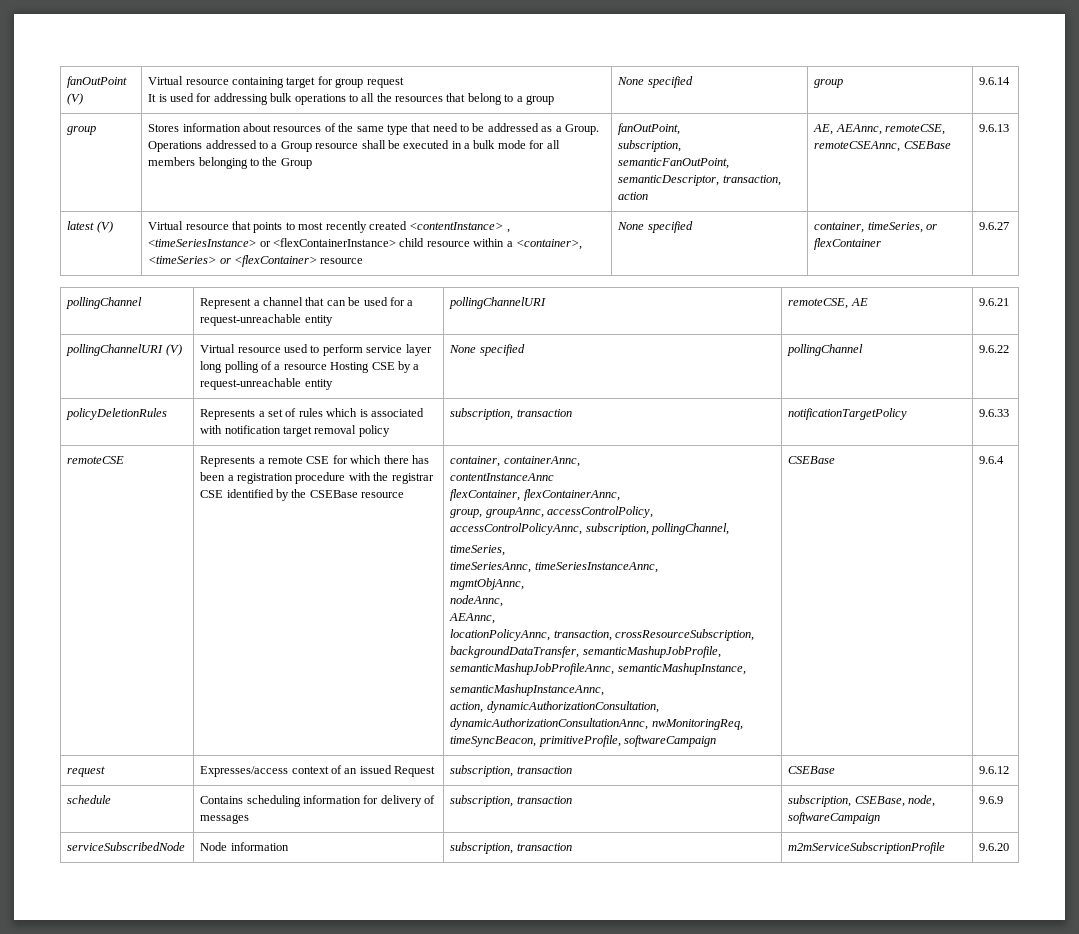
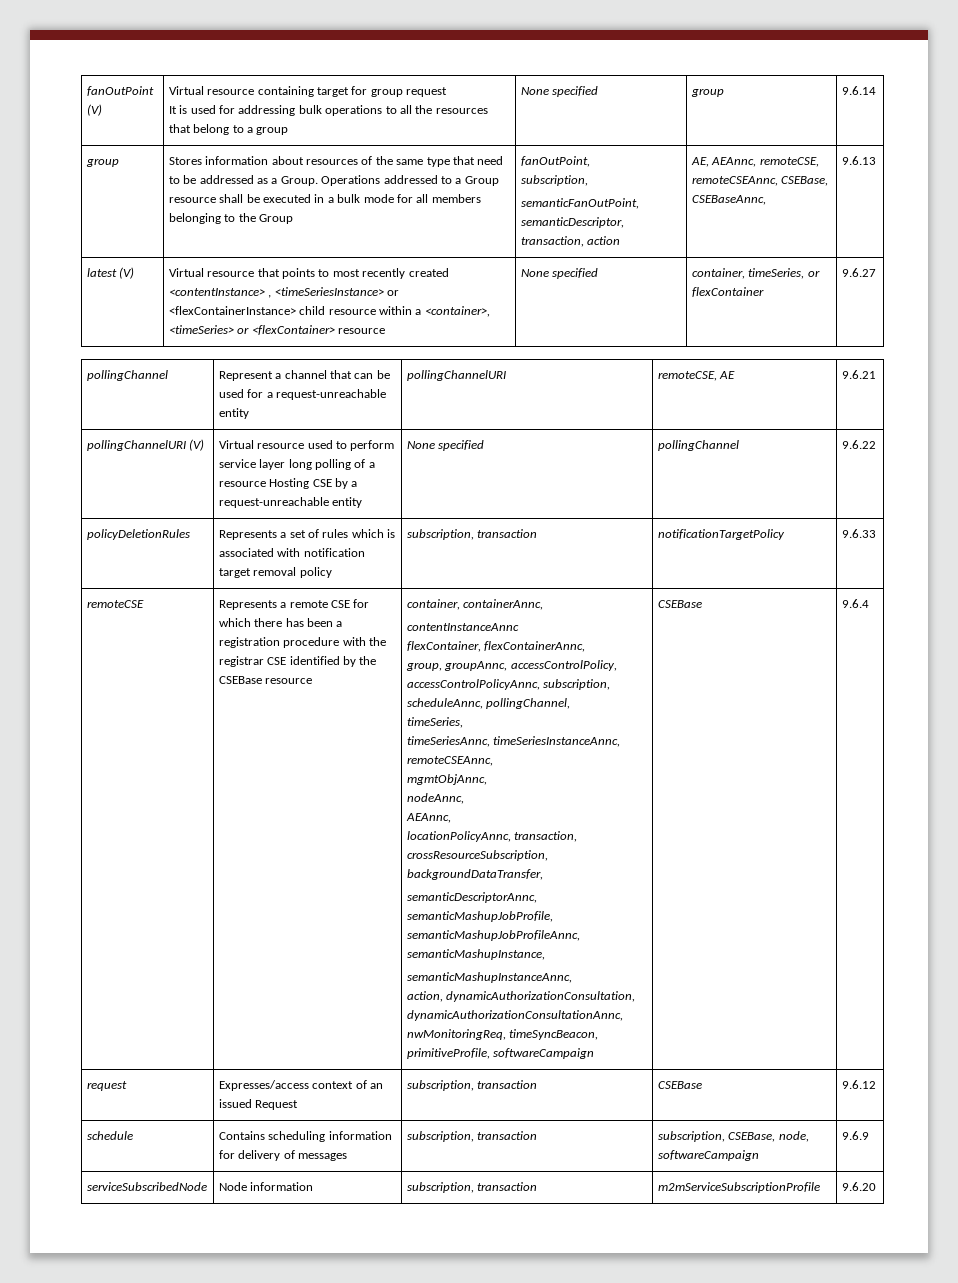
[903,141,951,149] CSEBase -> [781,176,829,186] [691,195,766,205] CSEBase, CSEBaseAnnc,
(649, 529) none -> [406,698,483,709] scheduleAnnc,
(658, 567) none -> [406,756,493,766] remoteCSEAnnc,
(580, 652) none -> [406,892,537,903] // semanticDescriptorAnnc,

